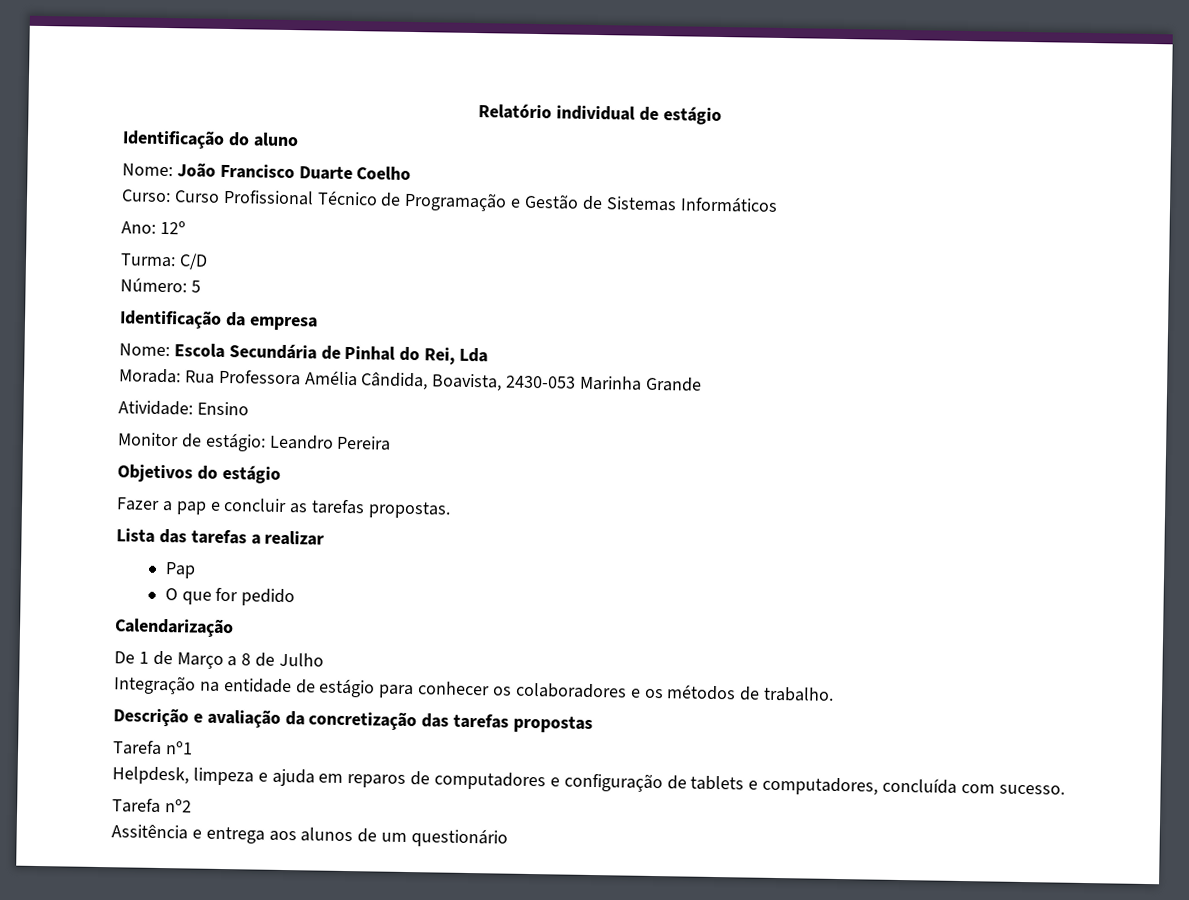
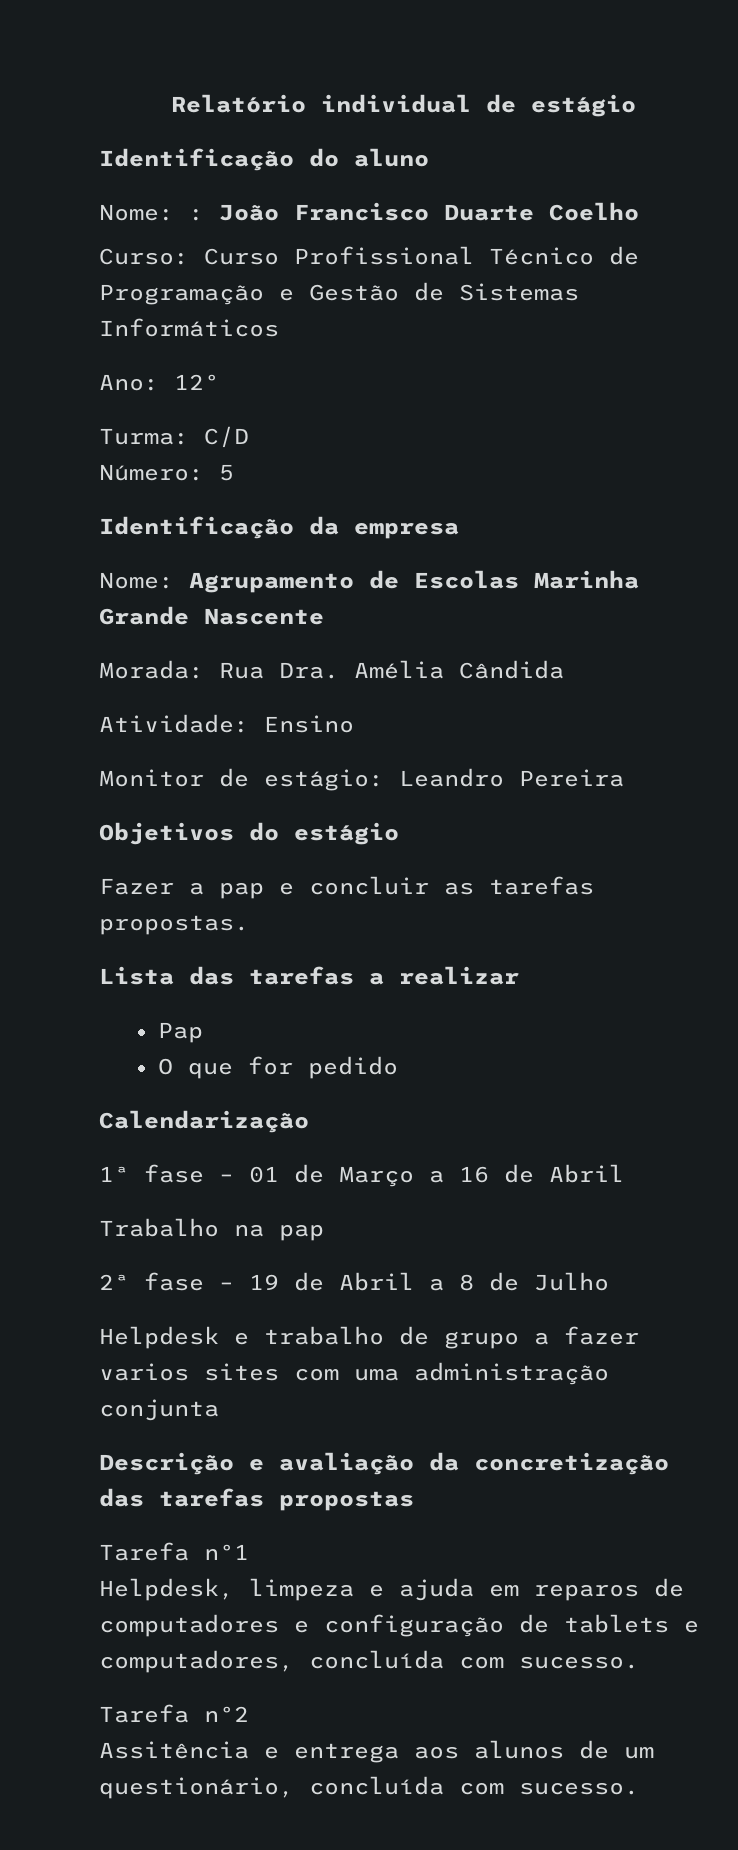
(173, 170) none -> [189,209,204,221] :
[173,343,489,365] [119,368,702,392] Escola Secundária de Pinhal do Rei, Lda // Morada: Rua Professora Amélia Cândida, Boavista, 2430-053 Marinha Grande -> [189,570,639,593] [99,606,324,625] [99,660,564,679] Agrupamento de Escolas Marinha Grande Nascente // Morada: Rua Dra. Amélia Cândida
[114,650,325,670] [113,675,835,702] De 1 de Março a 8 de Julho // Integração na entidade de estágio para conhecer os colaboradores e os métodos de trabalho. -> [99,1164,624,1187] [99,1218,324,1241] [99,1272,609,1291] [99,1326,639,1349] [99,1362,609,1385] [99,1399,219,1421] 1ª fase – 01 de Março a 16 de Abril // Trabalho na pap // 2ª fase – 19 de Abril a 8 de Julho // Helpdesk e trabalho de grupo a fazer varios sites com uma administração conjunta
[411,828,509,848] questionário -> [99,1776,639,1799] questionário, concluída com sucesso.

